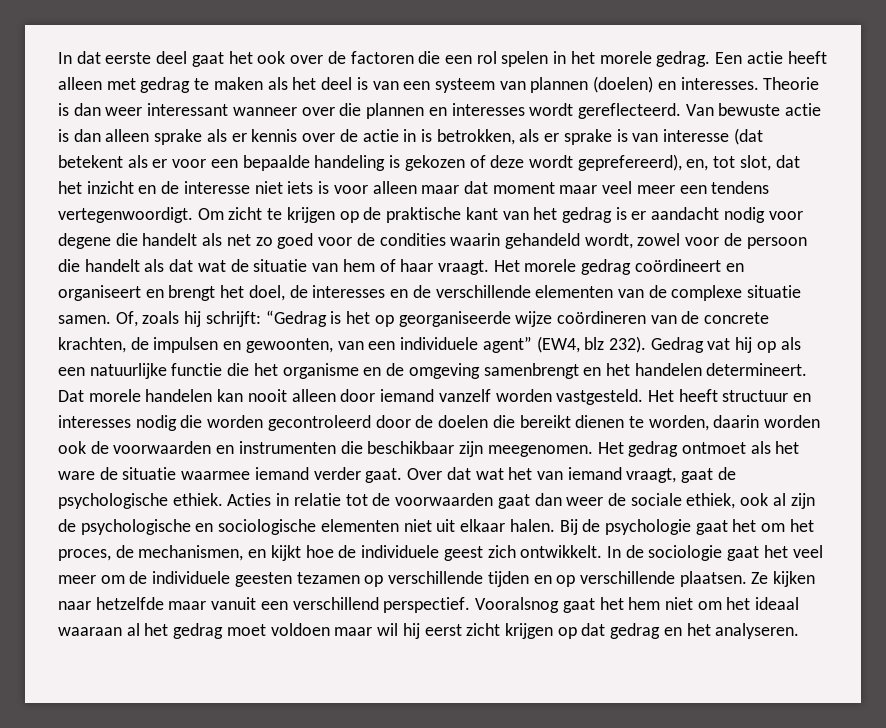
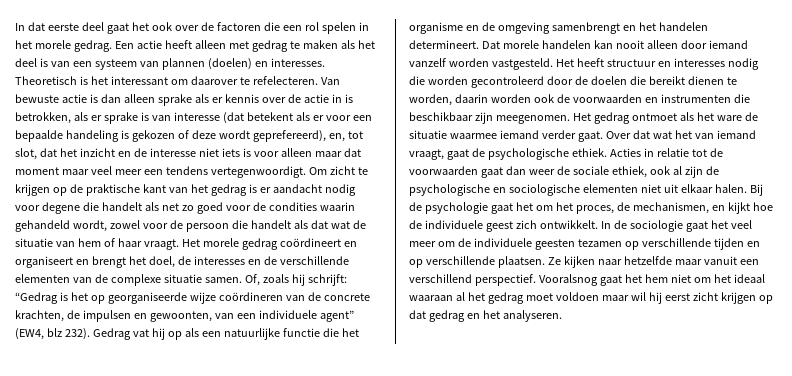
[763,77,820,90] [58,103,681,119] Theorie is dan weer interessant wanneer over die plannen en interesses wordt gereflecteerd. -> [15,76,318,85] Theoretisch is het interessant om daarover te refelecteren.

